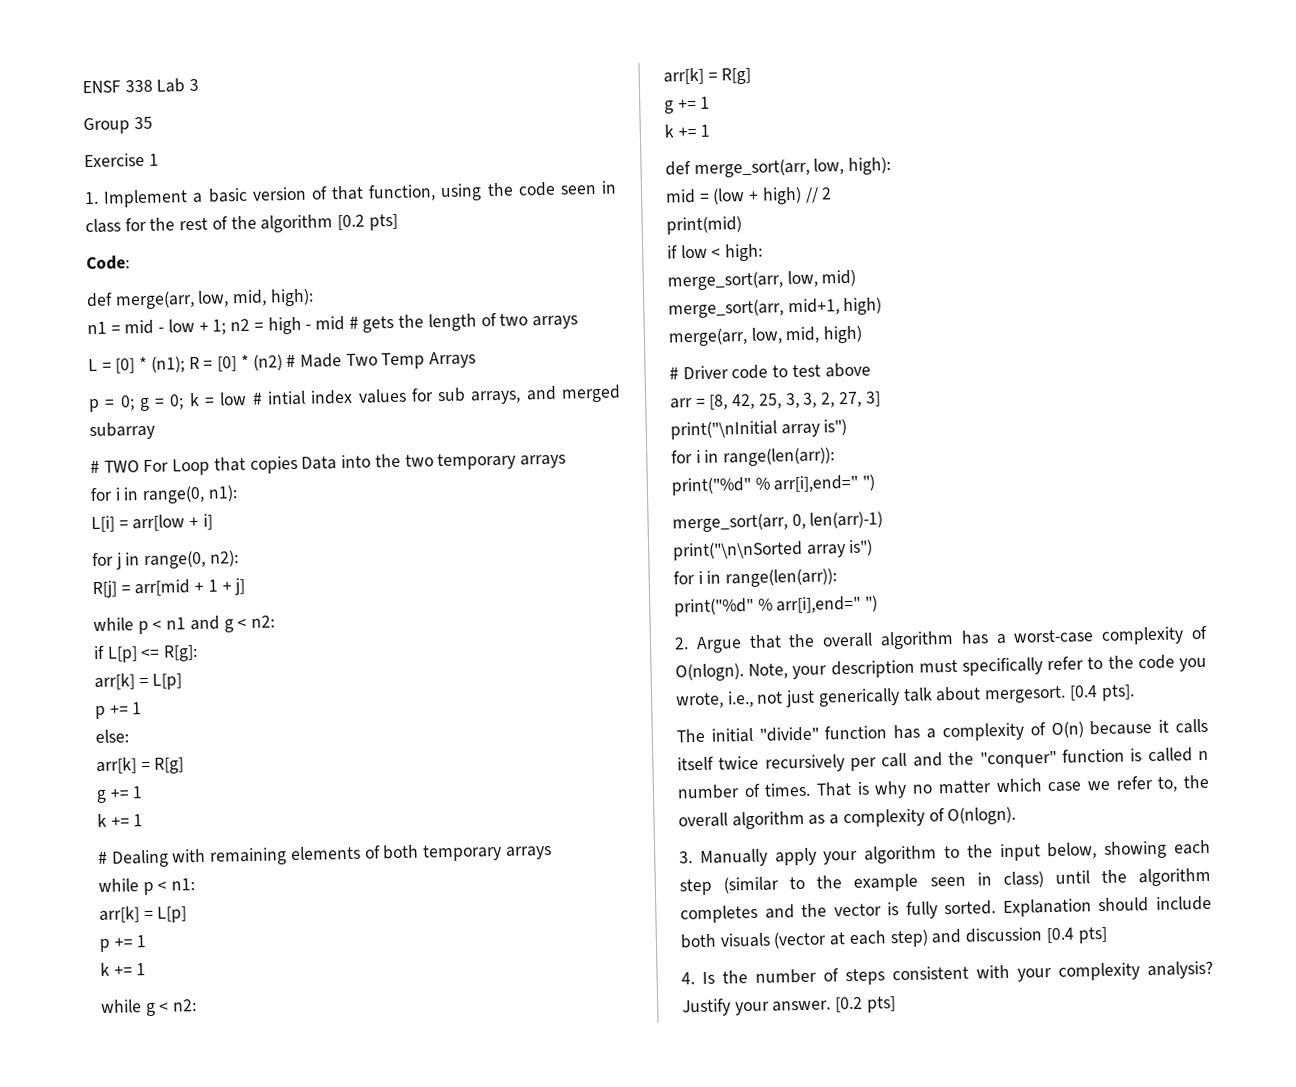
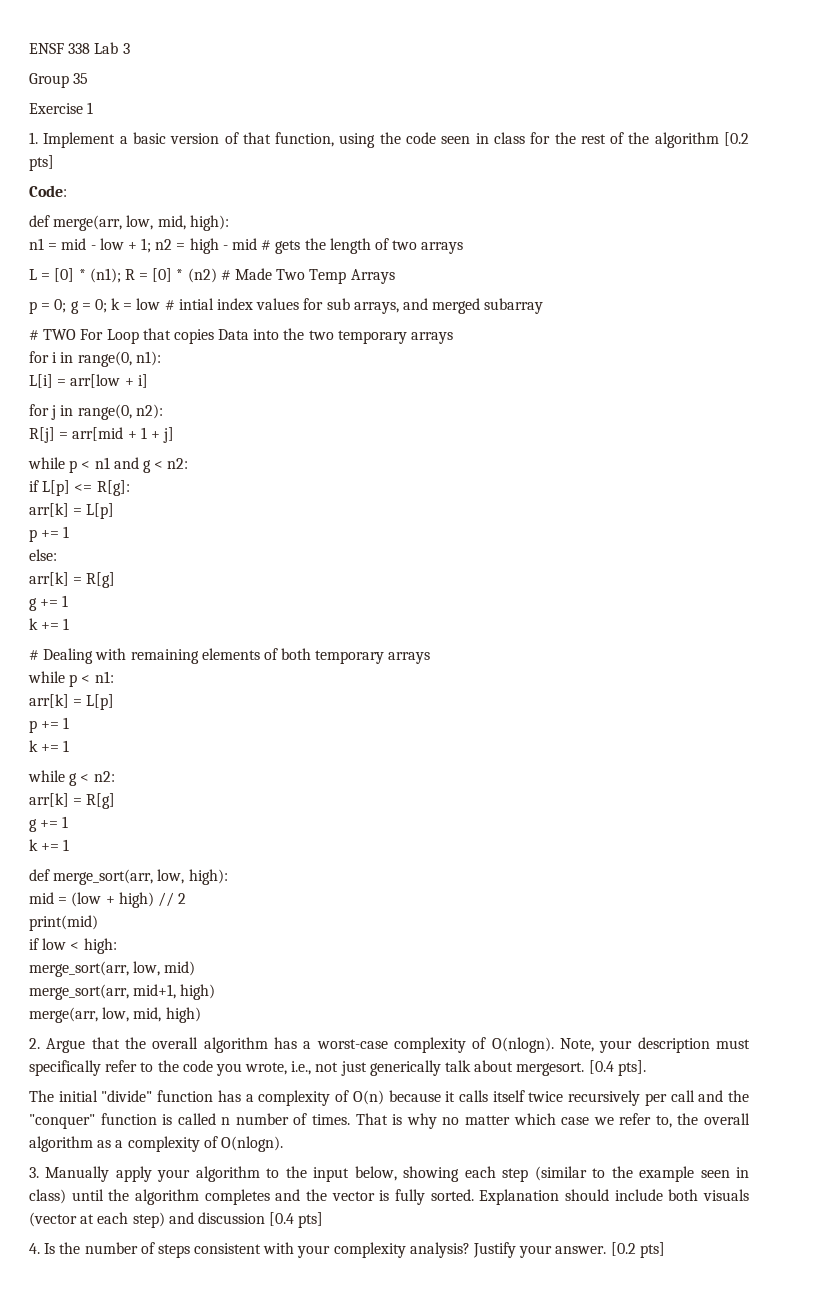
[669,362,871,380] [670,391,881,410] [670,419,848,440] [671,447,836,467] [671,474,876,496] [672,511,884,533] [673,539,874,561] [673,568,838,588] [674,595,879,617] // # Driver code to test above // arr = [8, 42, 25, 3, 3, 2, 27, 3] // print("\nInitial array is") // for i in range(len(arr)): // print("%d" % arr[i],end=" ") // merge_sort(arr, 0, len(arr)-1) // print("\n\nSorted array is") // for i in range(len(arr)): // print("%d" % arr[i],end=" ") -> (201, 1015) none

